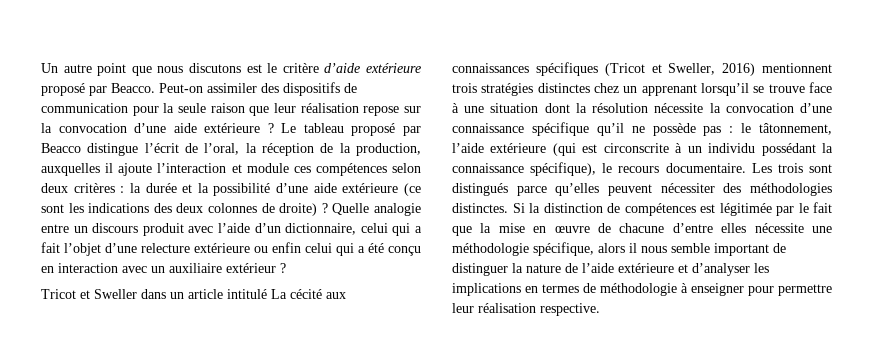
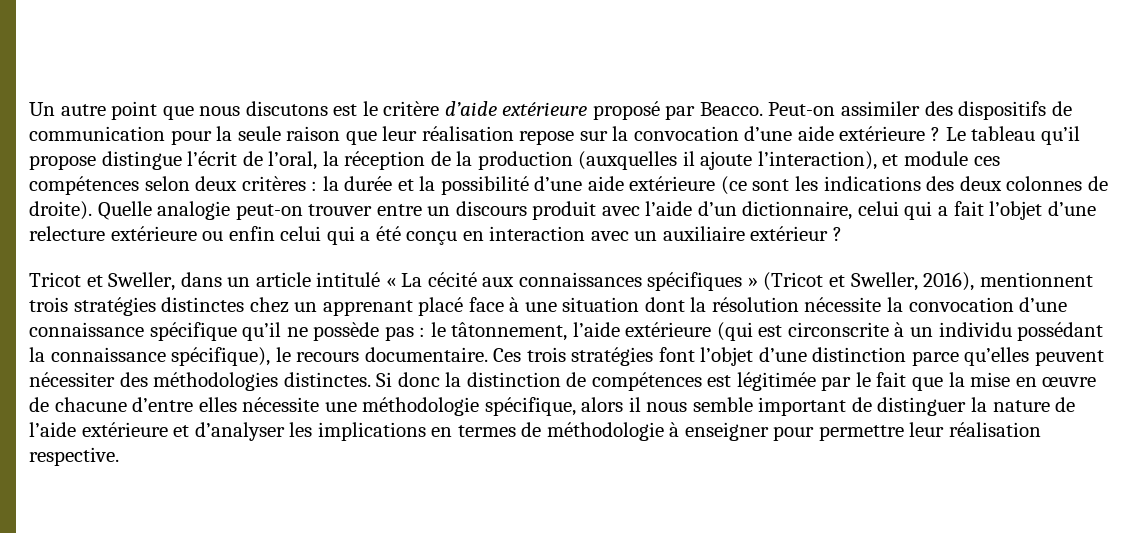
[351,123,421,136] [41,143,81,153] proposé par Beacco -> [1040,126,1080,145] [29,155,96,170] qu’il propose
[356,143,421,156] [41,163,100,176] production, auxquelles -> [477,151,678,170] production (auxquelles
[157,163,227,173] l’interaction -> [757,151,877,170] l’interaction),
[279,203,422,216] droite) ? Quelle analogie -> [29,201,373,220] droite). Quelle analogie peut-on trouver
[94,289,137,299] Sweller -> [108,272,176,291] Sweller,
(267, 294) none -> [385,277,396,287] «
(598, 69) none -> [747,277,758,287] »
[722,63,756,76] 2016) -> [923,272,975,291] 2016),
[701,83,805,96] lorsqu’il se trouve -> [418,297,464,316] placé
[751,163,832,173] [452,183,508,196] Les trois sont distingués -> [493,347,907,366] Ces trois stratégies font l’objet d’une distinction
(525, 208) none -> [397,372,440,387] donc

